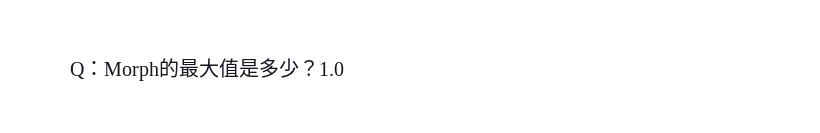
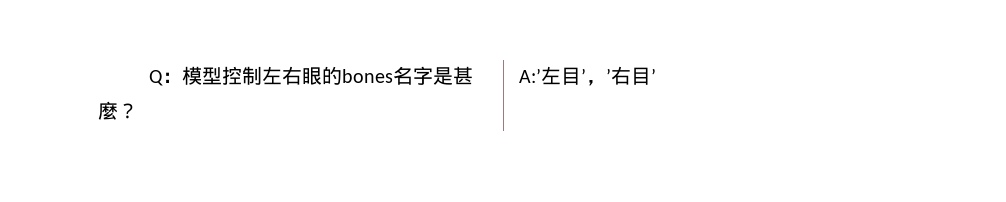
[104,58,344,81] Morph的最大值是多少？1.0 -> [182,66,474,85] [98,101,138,120] [519,66,656,86] 模型控制左右眼的bones名字是甚麼？ // A:’左目’，’右目’

